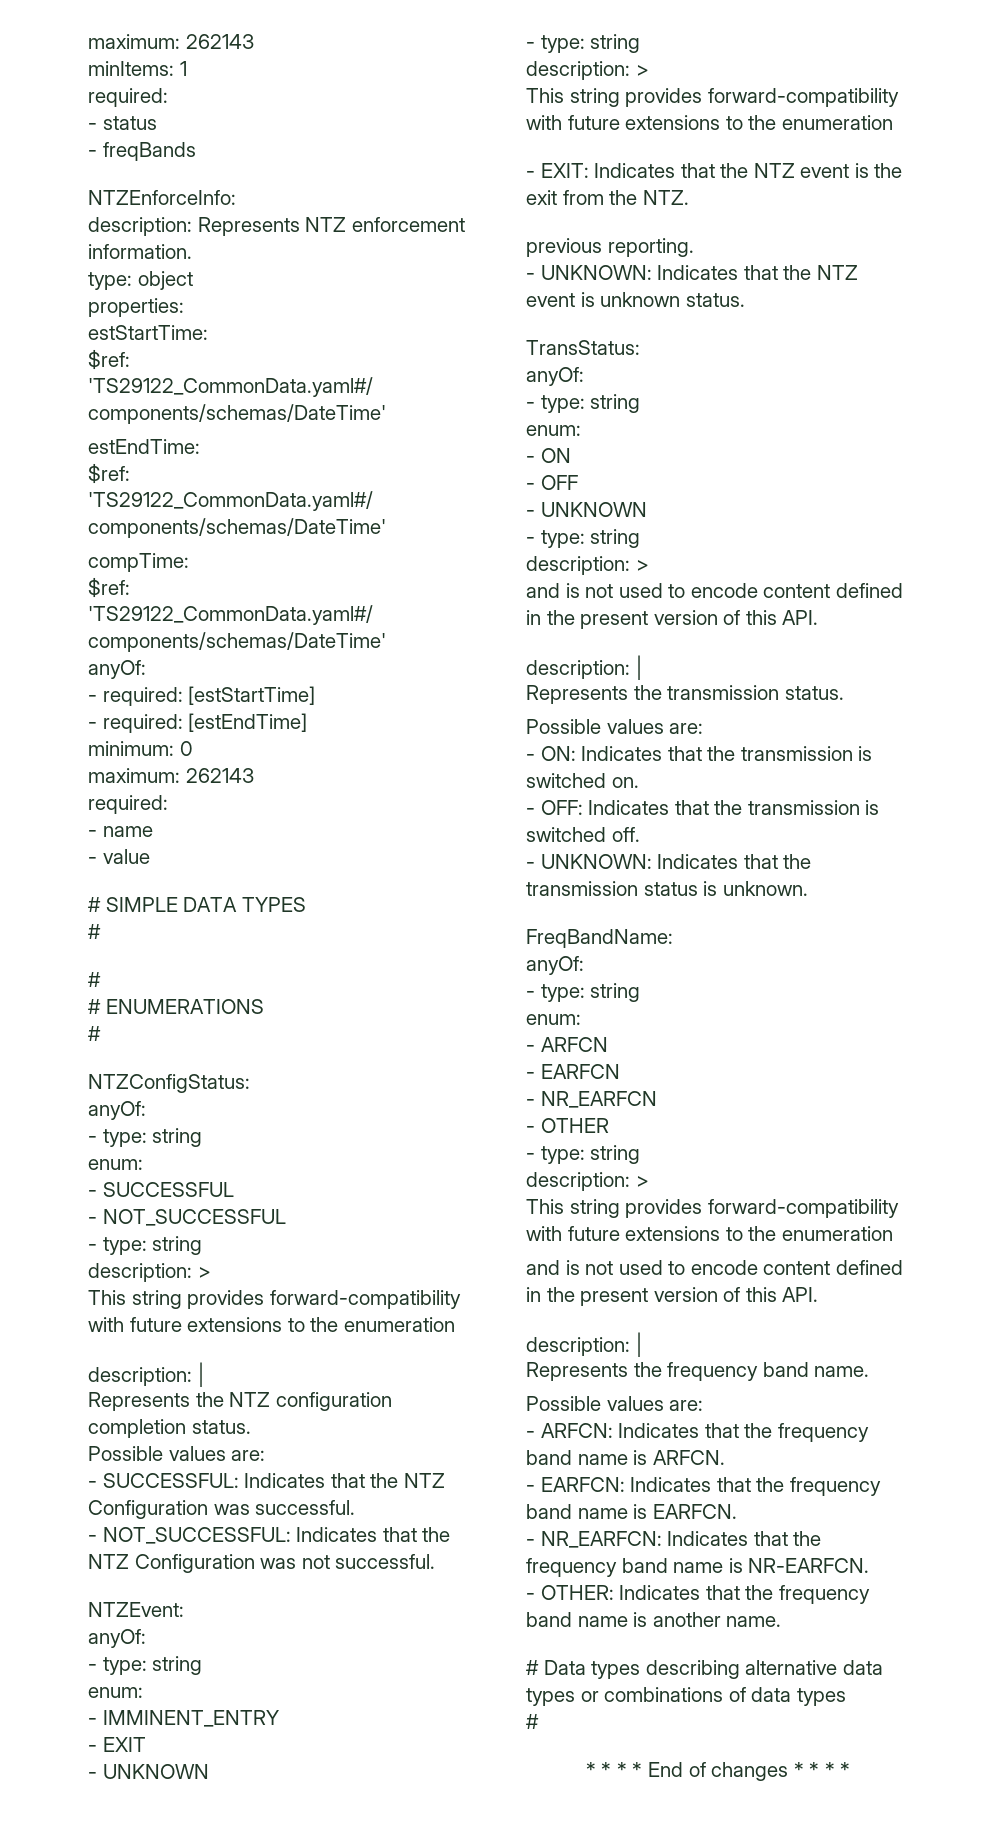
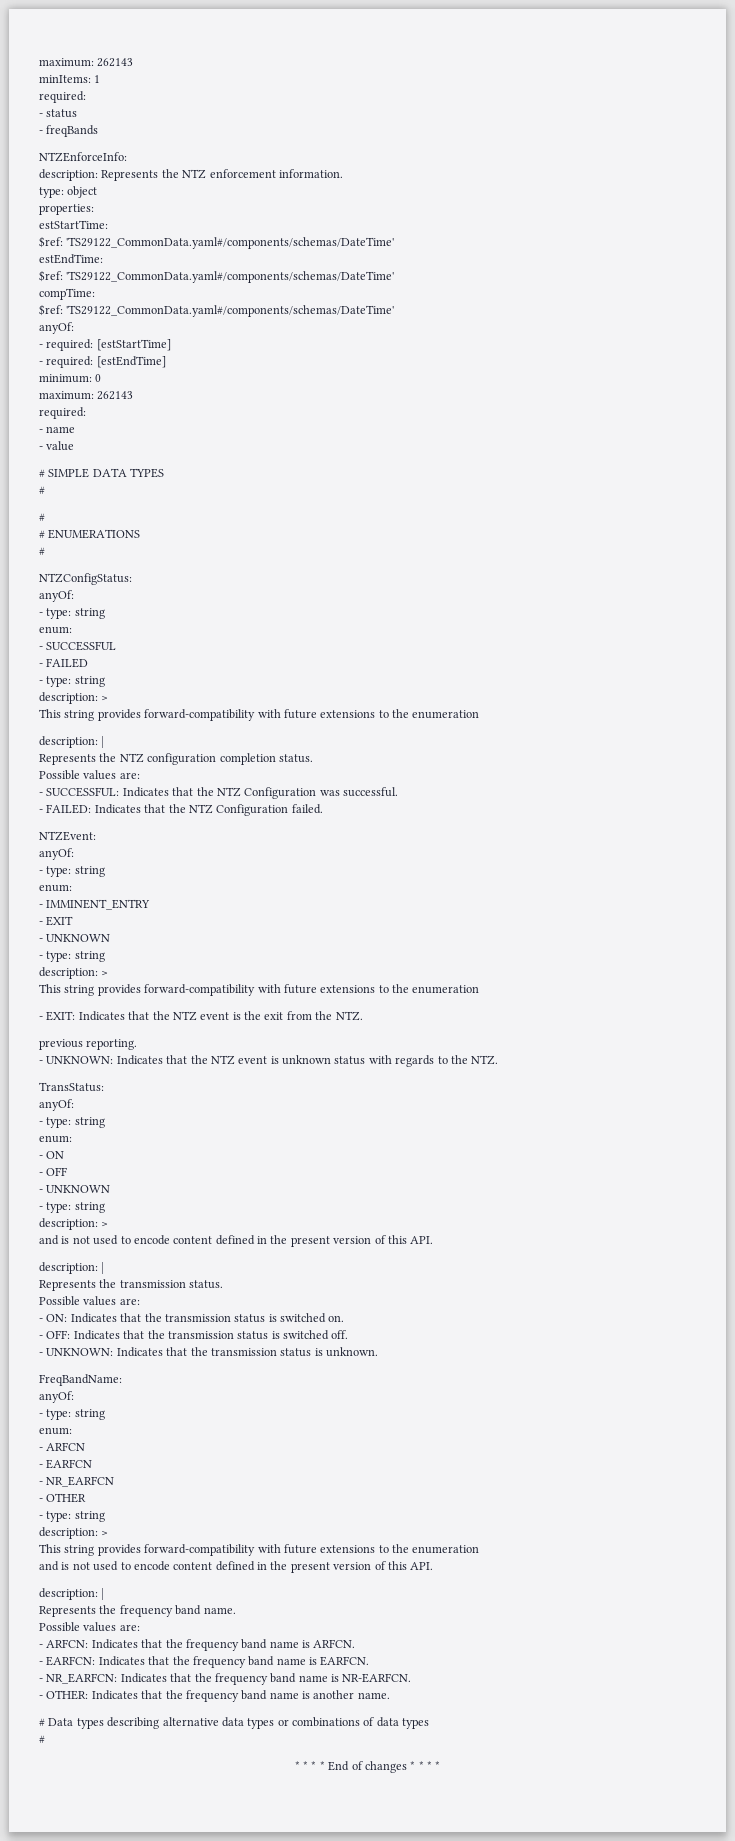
(300, 226) none -> [161,169,179,178] the
[102,1209,286,1226] NOT_SUCCESSFUL -> [46,658,89,668] FAILED
[102,1527,451,1544] [88,1554,436,1573] NOT_SUCCESSFUL: Indicates that the NTZ Configuration was not successful. -> [46,804,323,816] FAILED: Indicates that the NTZ Configuration failed.
[685,293,745,307] status. -> [334,1055,499,1067] status with regards to the NTZ.
(853, 753) none -> [234,1314,266,1323] status
(860, 807) none -> [237,1331,269,1340] status

